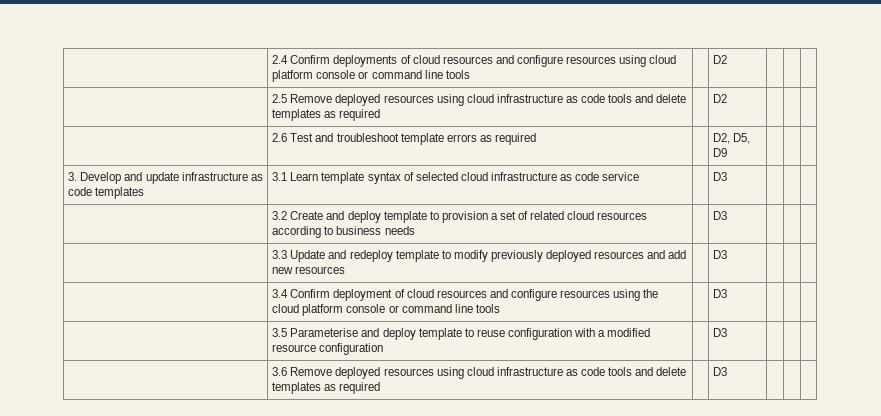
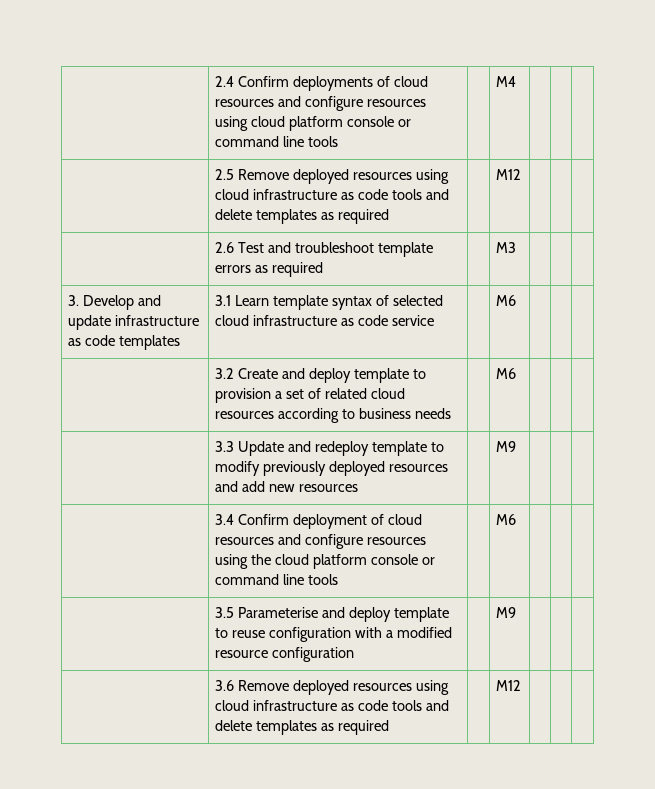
[713,55,728,64] D2 -> [496,76,517,87] M4
[713,94,728,103] D2 -> [496,169,522,180] M12
[713,133,751,144] [713,148,728,157] D2, D5, D9 -> [496,242,517,253] M3
[713,172,728,181] D3 -> [496,295,517,306] M6
[713,211,728,220] D3 -> [496,368,517,379] M6
[713,250,728,259] D3 -> [496,441,517,452] M9
[713,289,728,298] D3 -> [496,514,517,525] M6
[713,328,728,337] D3 -> [496,607,517,618] M9
[713,367,728,376] D3 -> [496,680,522,691] M12

